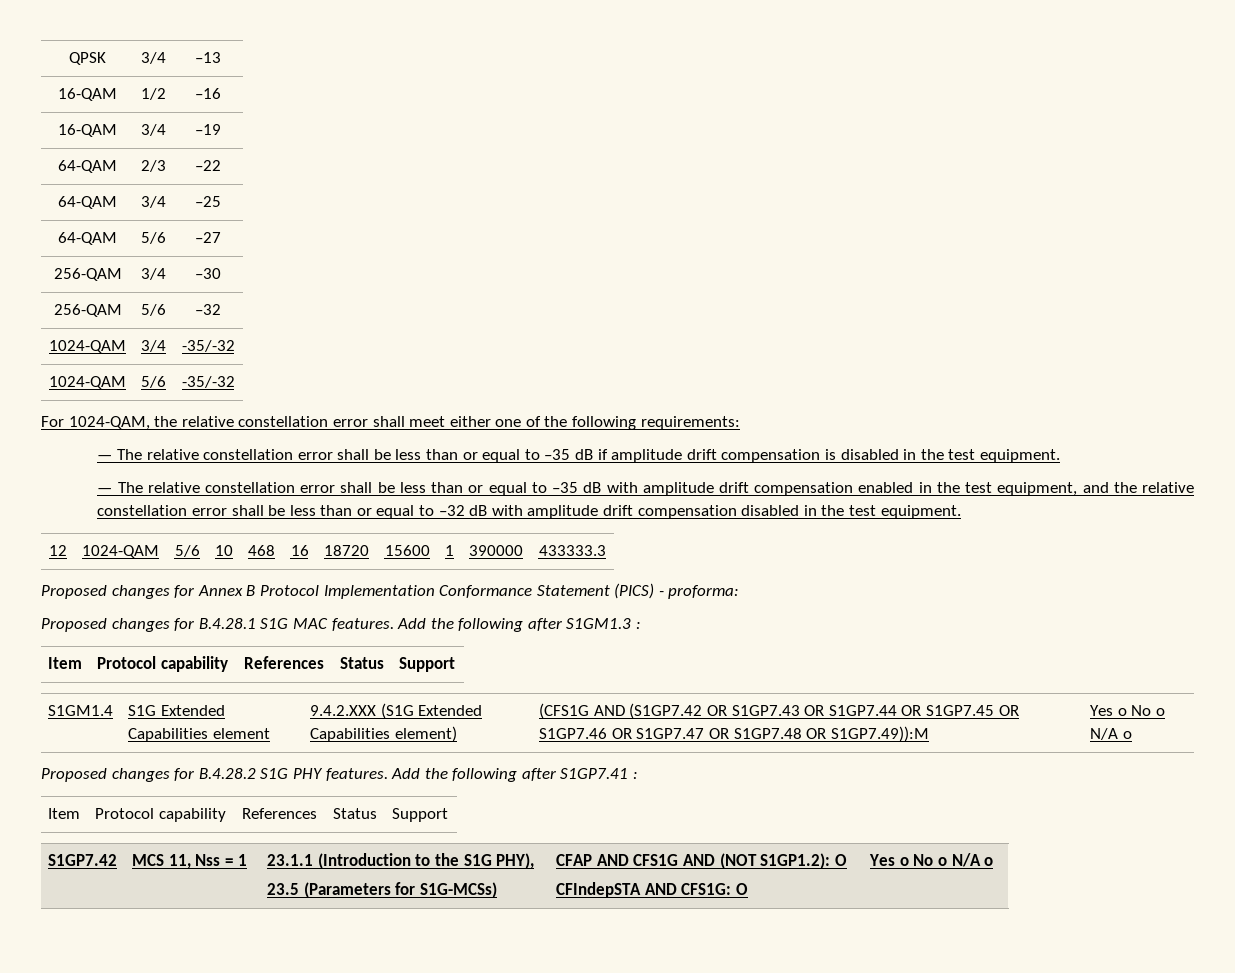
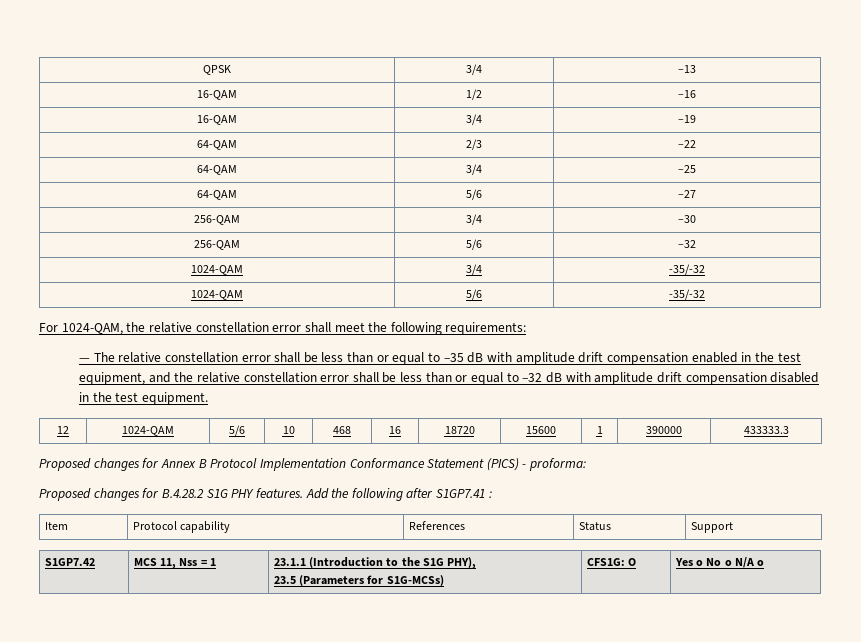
[449,416,541,427] either one of -> (365, 327) none
[97,449,1060,463] // — The relative constellation error shall be less than or equal to –35 dB if amplitude drift compensation is disabled in the test equipment. -> (527, 328) none
[41,618,642,632] [48,657,83,669] [97,656,228,672] [244,656,325,669] [340,657,385,669] [399,657,456,672] [48,705,114,716] [128,705,225,716] [128,728,270,742] [310,703,483,719] [310,726,457,742] [539,703,1019,719] [539,726,929,742] [1090,705,1165,716] [1090,728,1132,740] // Proposed changes for B.4.28.1 S1G MAC features. Add the following after S1GM1.3 : // Item | Protocol capability | References | Status | Support // S1GM1.4 | S1G Extended Capabilities element | 9.4.2.XXX (S1G Extended Capabilities element) | (CFS1G AND (S1GP7.42 OR S1GP7.43 OR S1GP7.44 OR S1GP7.45 OR S1GP7.46 OR S1GP7.47 OR S1GP7.48 OR S1GP7.49)):M | Yes o No o N/A o -> (587, 464) none
[556,853,847,869] [556,882,677,898] CFAP AND CFS1G AND (NOT S1GP1.2): O // CFIndepSTA AND -> (444, 580) none

